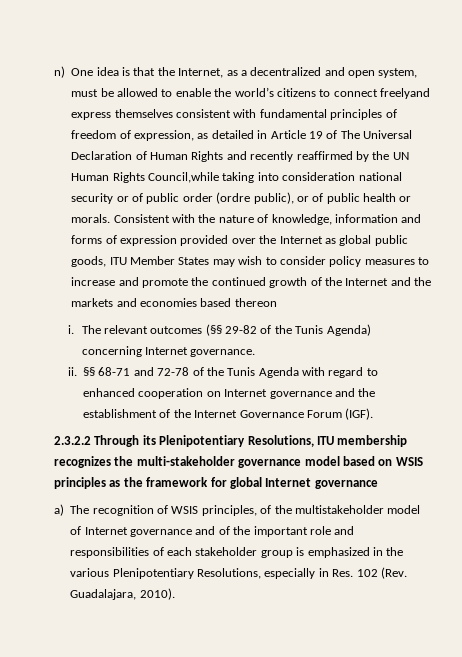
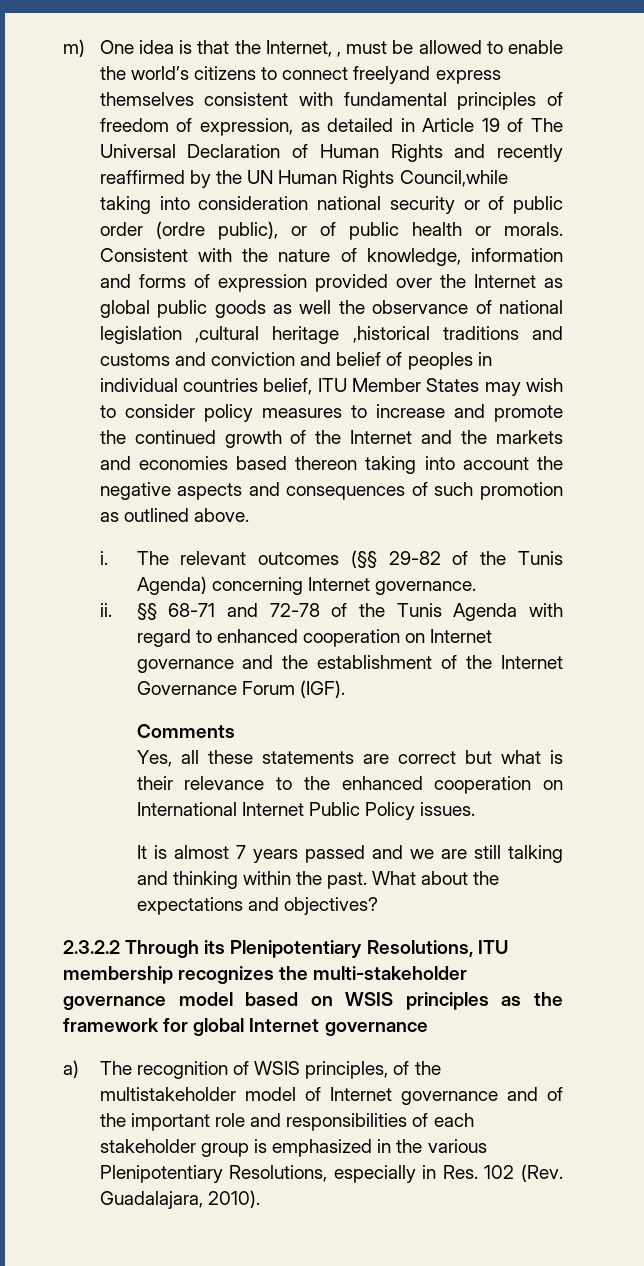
[54,66,65,78] n) -> [63,39,85,57] m)
[226,67,418,78] as a decentralized and open system, -> [336,52,341,57] ,
[71,256,107,267] goods, -> [214,300,563,318] [99,326,563,344] [99,352,492,370] [99,378,313,395] goods as well the observance of national legislation ,cultural heritage ,historical traditions and customs and conviction and belief of peoples in individual countries belief,
(277, 302) none -> [365,456,564,474] [99,482,564,500] [99,508,250,522] taking into account the negative aspects and consequences of such promotion as outlined above.
(374, 414) none -> [136,724,235,738] [136,750,563,767] [136,776,563,794] [136,802,476,820] [136,845,563,863] [136,871,500,889] [136,897,378,915] // Comments // Yes, all these statements are correct but what is their relevance to the enhanced cooperation on International Internet Public Policy issues. // It is almost 7 years passed and we are still talking and thinking within the past. What about the expectations and objectives?

